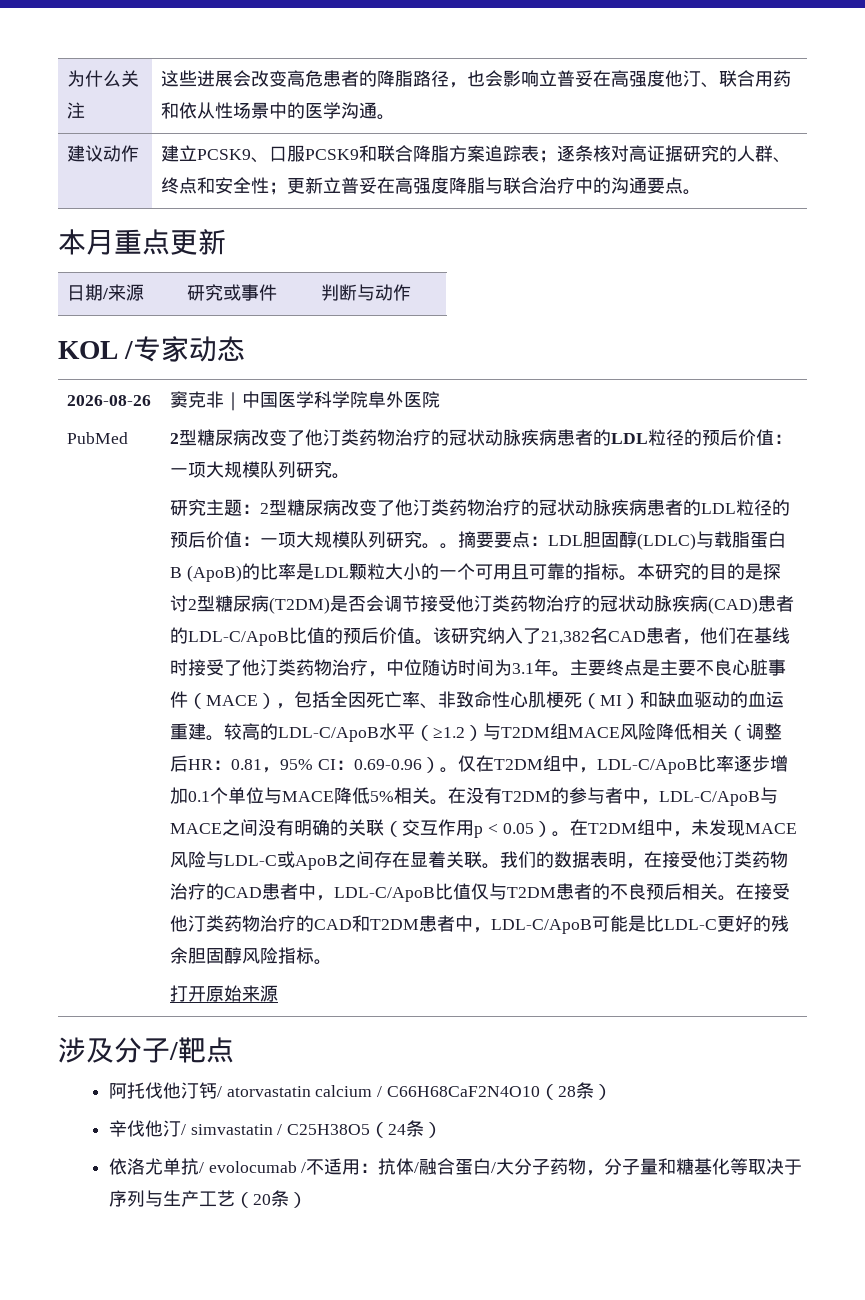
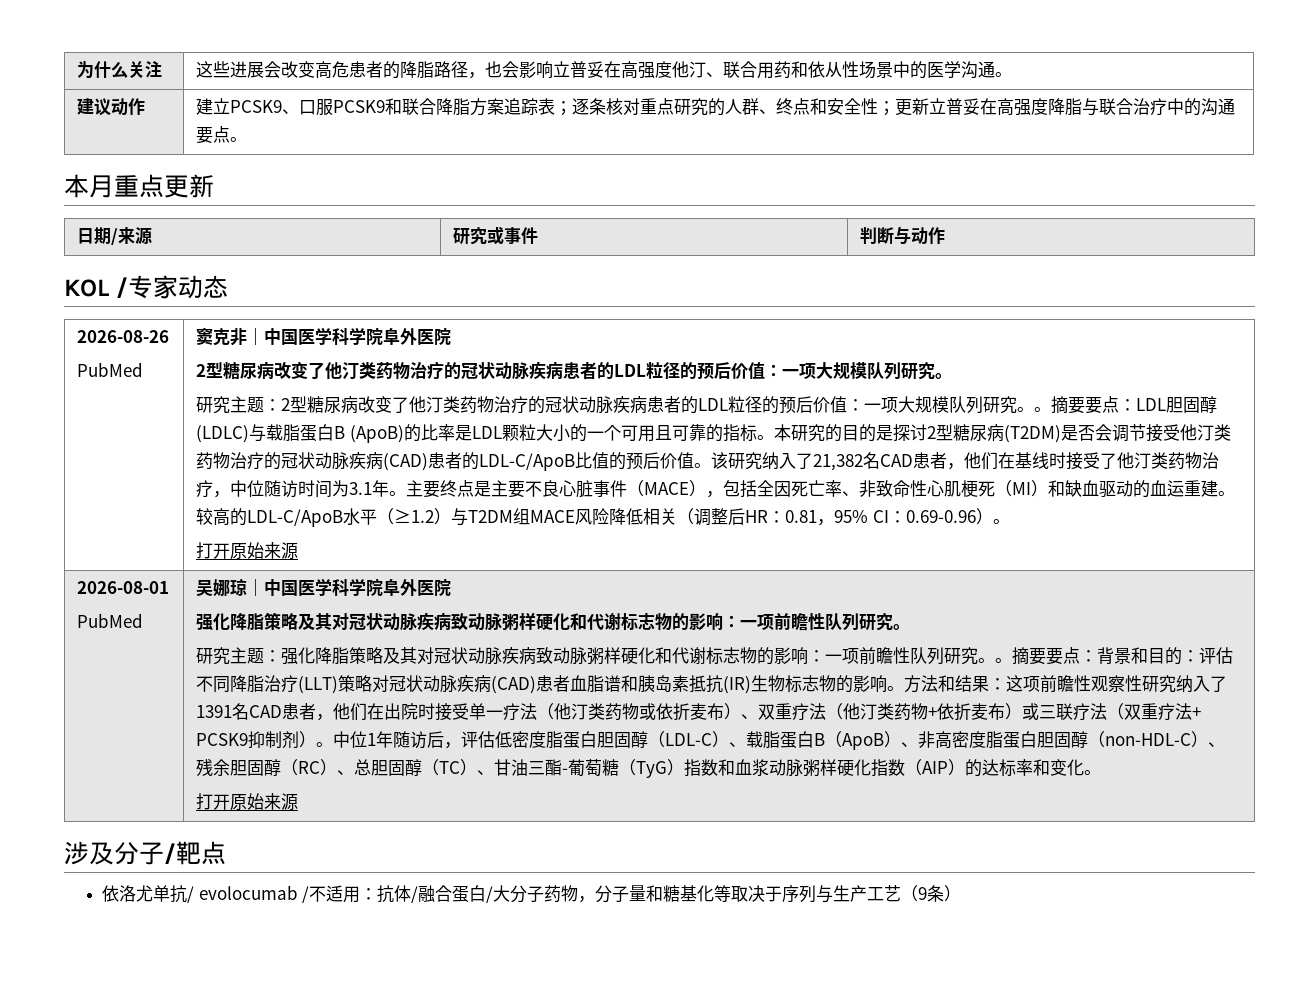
[629,145,684,162] 高证据 -> [640,98,675,115] 重点
[457,755,788,774] [170,787,779,806] [170,819,797,838] [170,851,789,870] [170,883,791,902] [170,915,790,934] [170,947,315,964] 仅在T2DM组中，LDL-C/ApoB比率逐步增加0.1个单位与MACE降低5%相关。在没有T2DM的参与者中，LDL-C/ApoB与MACE之间没有明确的关联（交互作用p < 0.05）。在T2DM组中，未发现MACE风险与LDL-C或ApoB之间存在显着关联。我们的数据表明，在接受他汀类药物治疗的CAD患者中，LDL-C/ApoB比值仅与T2DM患者的不良预后相关。在接受他汀类药物治疗的CAD和T2DM患者中，LDL-C/ApoB可能是比LDL-C更好的残余胆固醇风险指标 -> [196,542,299,560] [77,581,170,594] [77,613,144,628] [196,578,452,597] [196,612,911,631] [196,647,1234,665] [196,675,1228,694] [196,703,1202,721] [196,731,1226,750] [196,759,1085,778] // 打开原始来源 // 2026-08-01 // PubMed | 吴娜琼｜中国医学科学院阜外医院 // 强化降脂策略及其对冠状动脉疾病致动脉粥样硬化和代谢标志物的影响：一项前瞻性队列研究。 // 研究主题：强化降脂策略及其对冠状动脉疾病致动脉粥样硬化和代谢标志物的影响：一项前瞻性队列研究。。摘要要点：背景和目的：评估不同降脂治疗(LLT)策略对冠状动脉疾病(CAD)患者血脂谱和胰岛素抵抗(IR)生物标志物的影响。方法和结果：这项前瞻性观察性研究纳入了1391名CAD患者，他们在出院时接受单一疗法（他汀类药物或依折麦布）、双重疗法（他汀类药物+依折麦布）或三联疗法（双重疗法+ PCSK9抑制剂）。中位1年随访后，评估低密度脂蛋白胆固醇（LDL-C）、载脂蛋白B（ApoB）、非高密度脂蛋白胆固醇（non-HDL-C）、残余胆固醇（RC）、总胆固醇（TC）、甘油三酯-葡萄糖（TyG）指数和血浆动脉粥样硬化指数（AIP）的达标率和变化
[108,1082,612,1100] [108,1120,443,1138] // 阿托伐他汀钙/ atorvastatin calcium / C66H68CaF2N4O10（28条） // 辛伐他汀/ simvastatin / C25H38O5（24条） -> (226, 853) none
[252,1194,271,1205] 20 -> [918,887,928,900] 9

